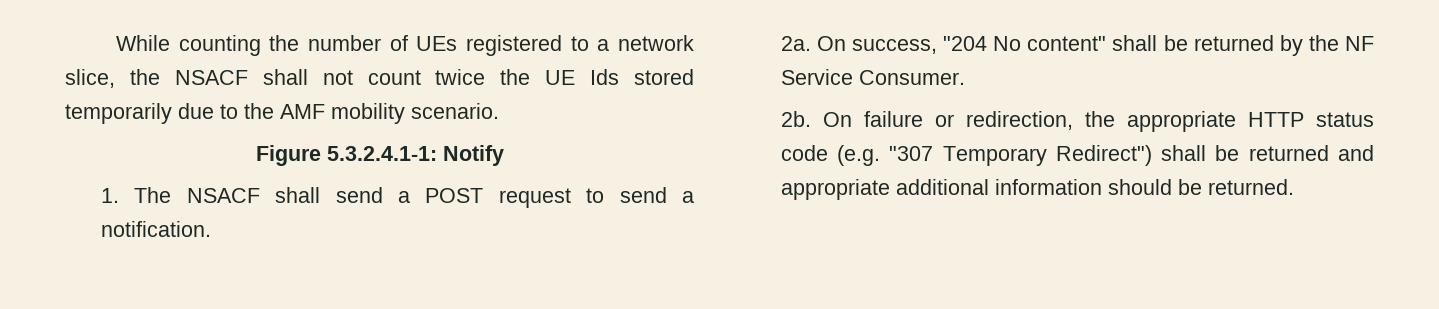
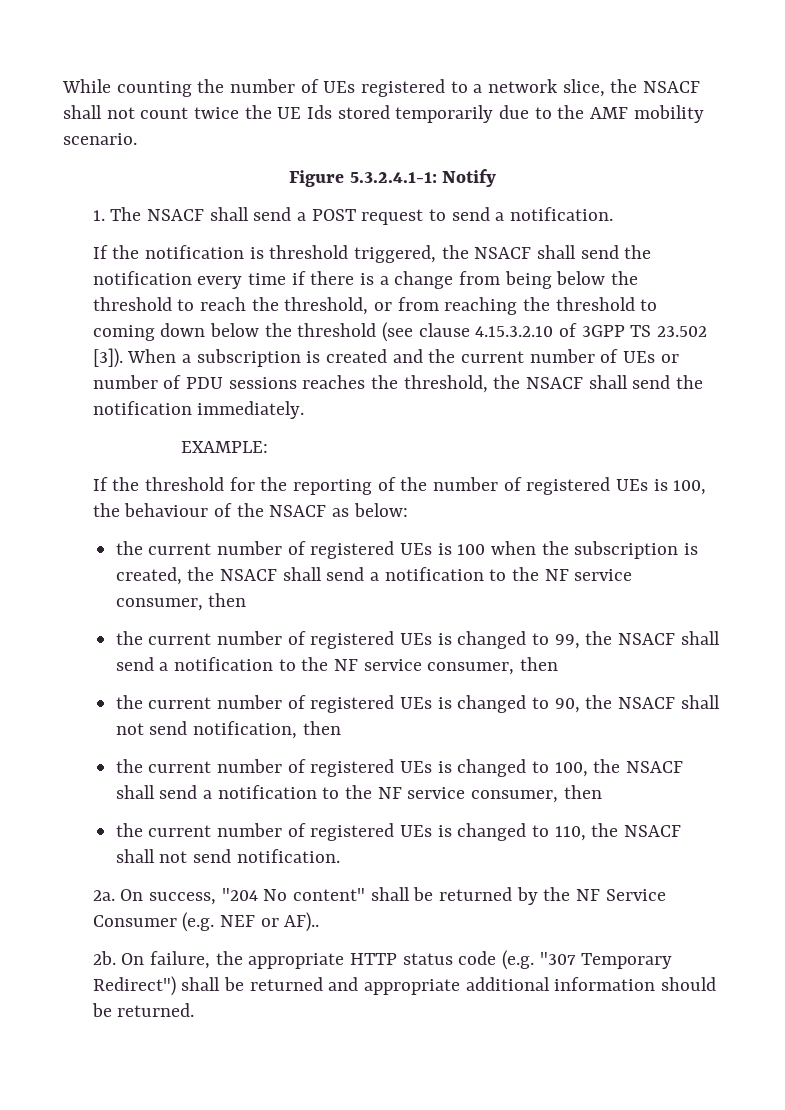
(211, 229) none -> [92,245,652,263] [92,271,638,289] [92,297,658,315] [92,322,707,342] [92,348,679,368] [92,375,703,393] [92,401,305,419] [181,441,269,453] [92,477,707,495] [92,503,408,517] [115,541,698,559] [115,567,633,585] [115,593,247,611] [115,631,720,649] [115,657,558,675] [115,695,720,713] [115,721,341,739] [115,759,683,777] [115,785,602,803] [115,823,681,841] [115,849,340,863] // If the notification is threshold triggered, the NSACF shall send the notification every time if there is a change from being below the threshold to reach the threshold, or from reaching the threshold to coming down below the threshold (see clause 4.15.3.2.10 of 3GPP TS 23.502 [3]). When a subscription is created and the current number of UEs or number of PDU sessions reaches the threshold, the NSACF shall send the notification immediately. // EXAMPLE: // If the threshold for the reporting of the number of registered UEs is 100, the behaviour of the NSACF as below: // the current number of registered UEs is 100 when the subscription is created, the NSACF shall send a notification to the NF service consumer, then // the current number of registered UEs is changed to 99, the NSACF shall send a notification to the NF service consumer, then // the current number of registered UEs is changed to 90, the NSACF shall not send notification, then // the current number of registered UEs is changed to 100, the NSACF shall send a notification to the NF service consumer, then // the current number of registered UEs is changed to 110, the NSACF shall not send notification.
[858,70,965,85] Consumer. -> [92,912,320,932] Consumer (e.g. NEF or AF)..
[863,111,1073,130] failure or redirection, -> [149,951,210,969] failure,

